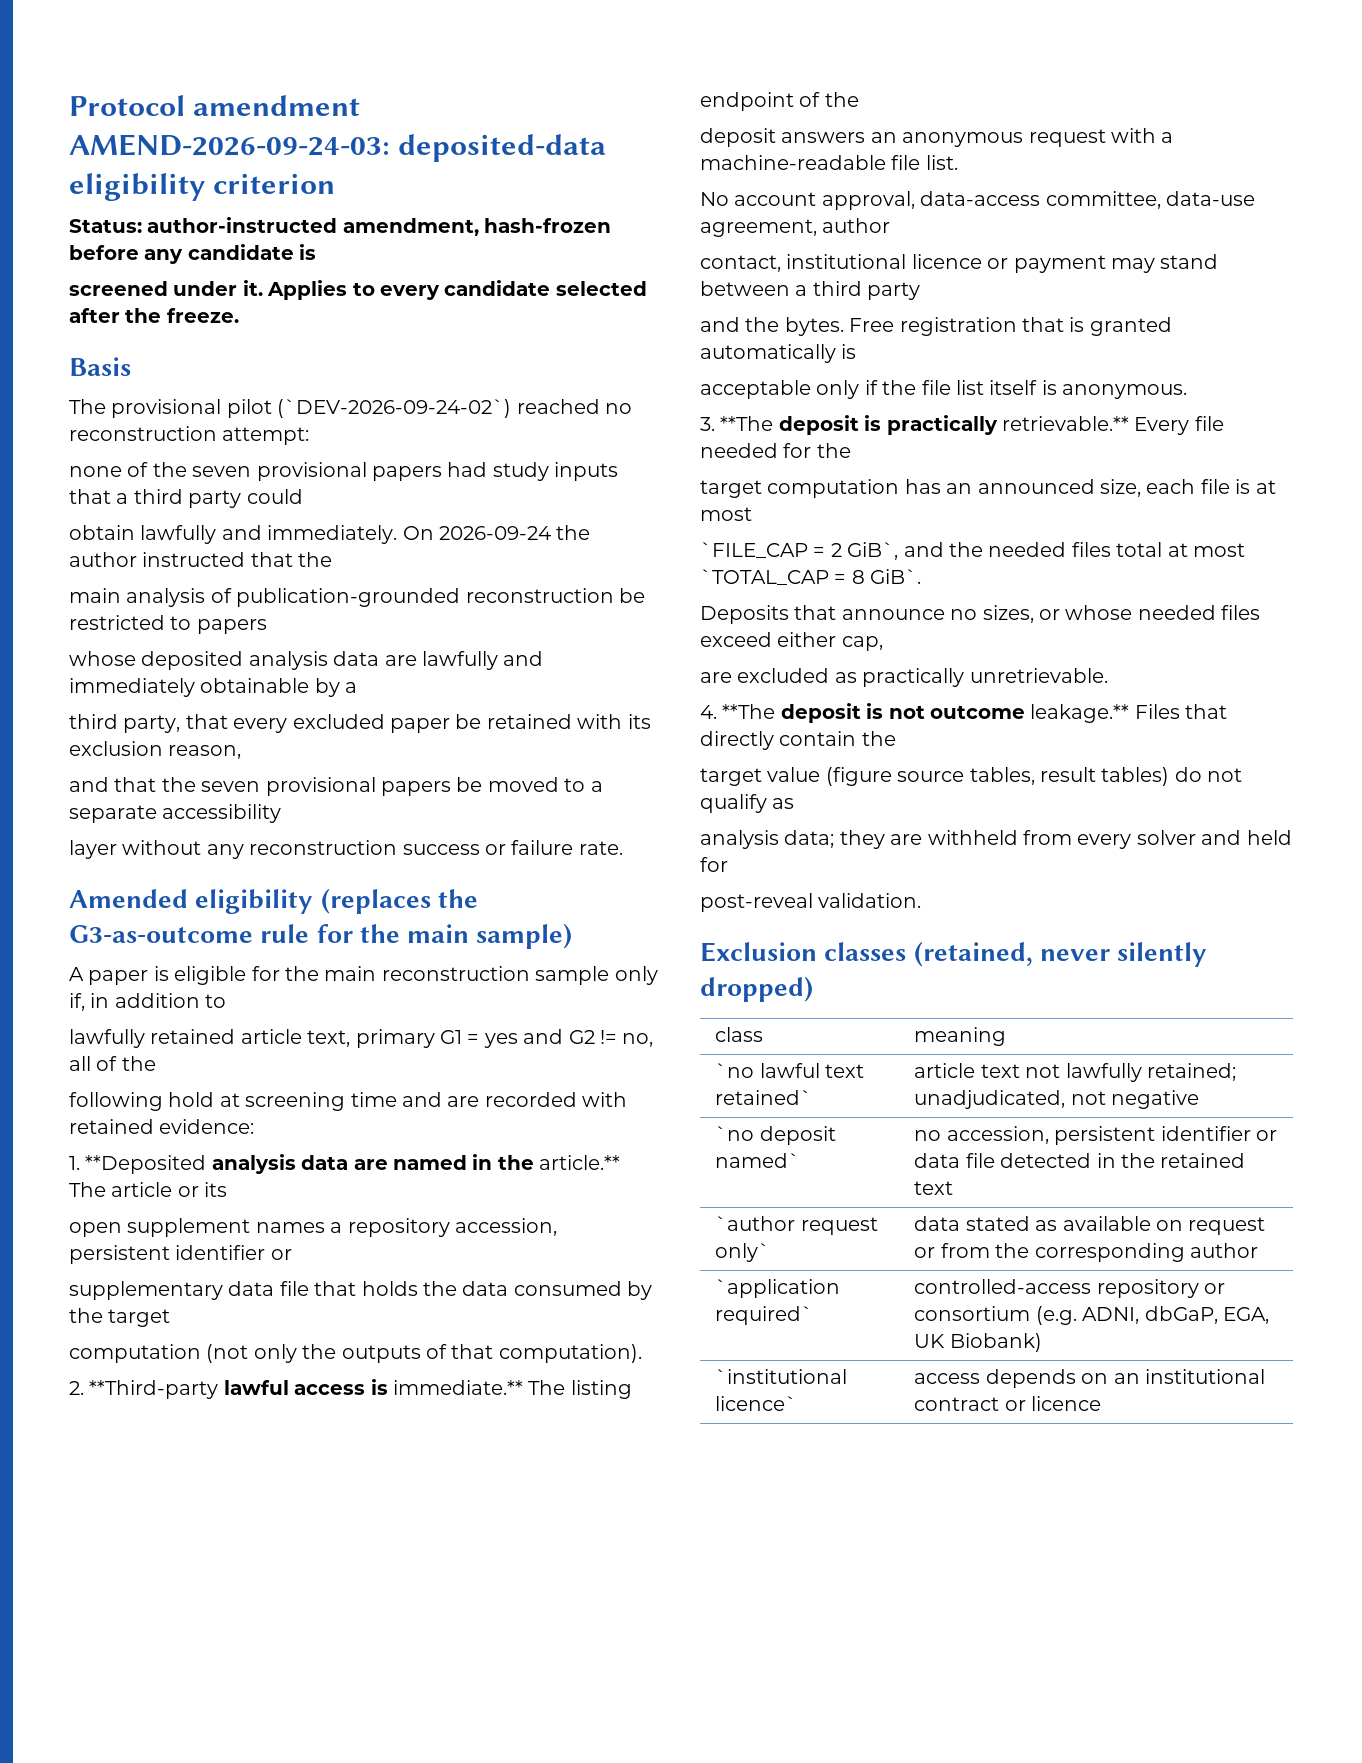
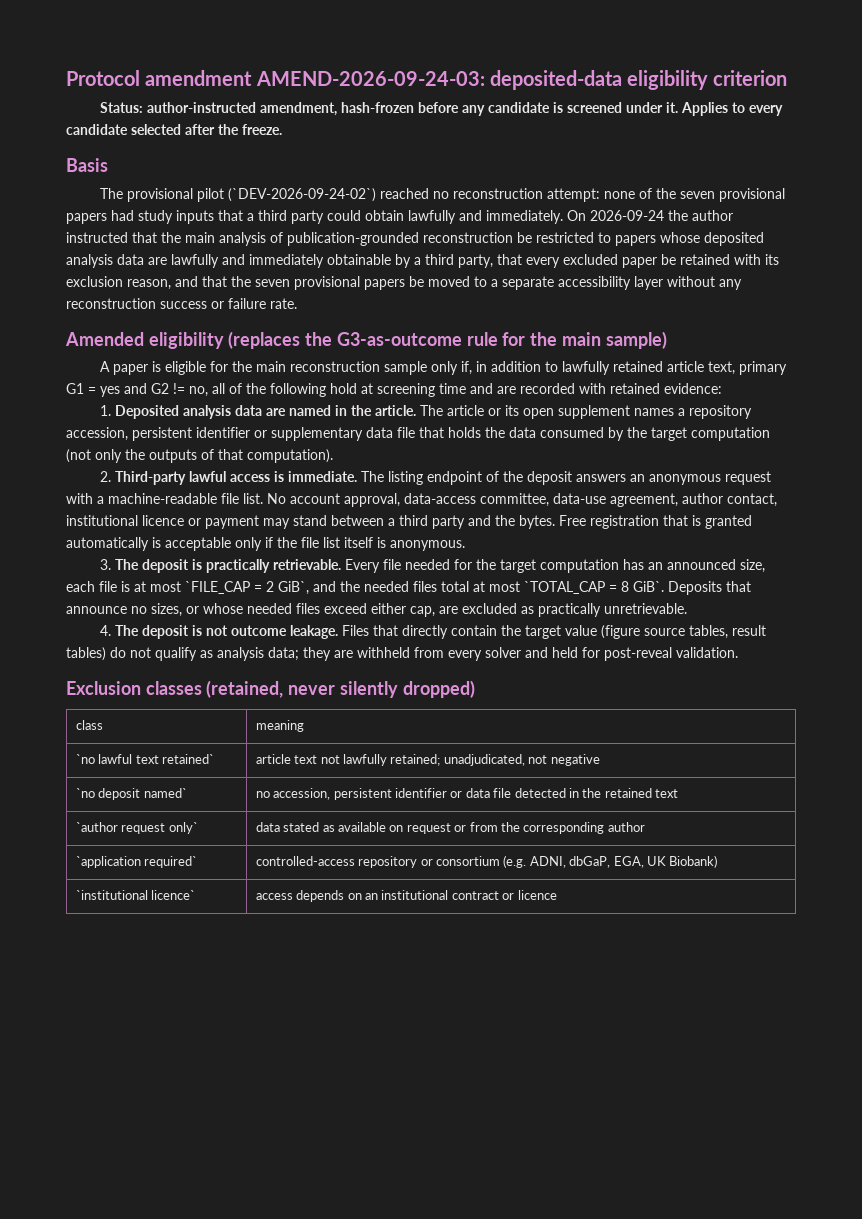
(317, 252) // -> (564, 107) none
(310, 436) // -> (601, 195) none
(303, 496) // -> (361, 215) none
(333, 559) // -> (181, 237) none
(267, 626) // -> (656, 240) none
(358, 687) // -> (421, 261) none
(242, 752) // -> (171, 284) none
(282, 813) // -> (631, 283) none
(227, 1001) // -> (559, 366) none
(156, 1063) // -> (266, 388) none
[85,1155,207,1174] **Deposited -> [115,405,180,419] Deposited
[539,1155,621,1170] article.** -> [375,405,417,416] article.
(228, 1189) // -> (520, 410) none
(292, 1254) // -> (267, 434) none
(171, 1318) // -> (687, 434) none
[89,1380,219,1399] **Third-party -> [115,471,187,485] Third-party
[393,1380,523,1395] immediate.** -> [288,471,358,482] immediate.
(859, 99) // -> (524, 476) none
(958, 162) // -> (263, 498) none
(891, 225) // -> (723, 498) none
(921, 291) // -> (465, 522) none
(857, 351) // -> (161, 542) none
[720,416,774,431] **The -> [115,559,140,570] The
[1002,416,1129,431] retrievable.** -> [273,559,342,570] retrievable.
(851, 450) // -> (497, 564) none
(752, 514) // -> (181, 586) none
(922, 576) // -> (664, 586) none
(883, 643) // -> (435, 611) none
[722,704,776,719] **The -> [115,625,140,636] The
[1030,704,1130,723] leakage.** -> [290,625,339,639] leakage.
(896, 738) // -> (522, 630) none
(795, 803) // -> (213, 654) none
(728, 864) // -> (600, 652) none

